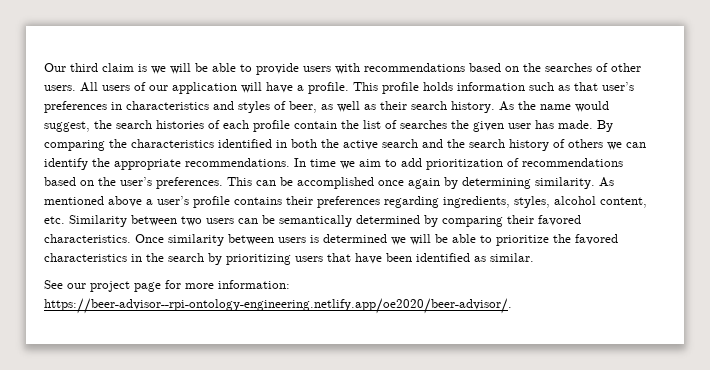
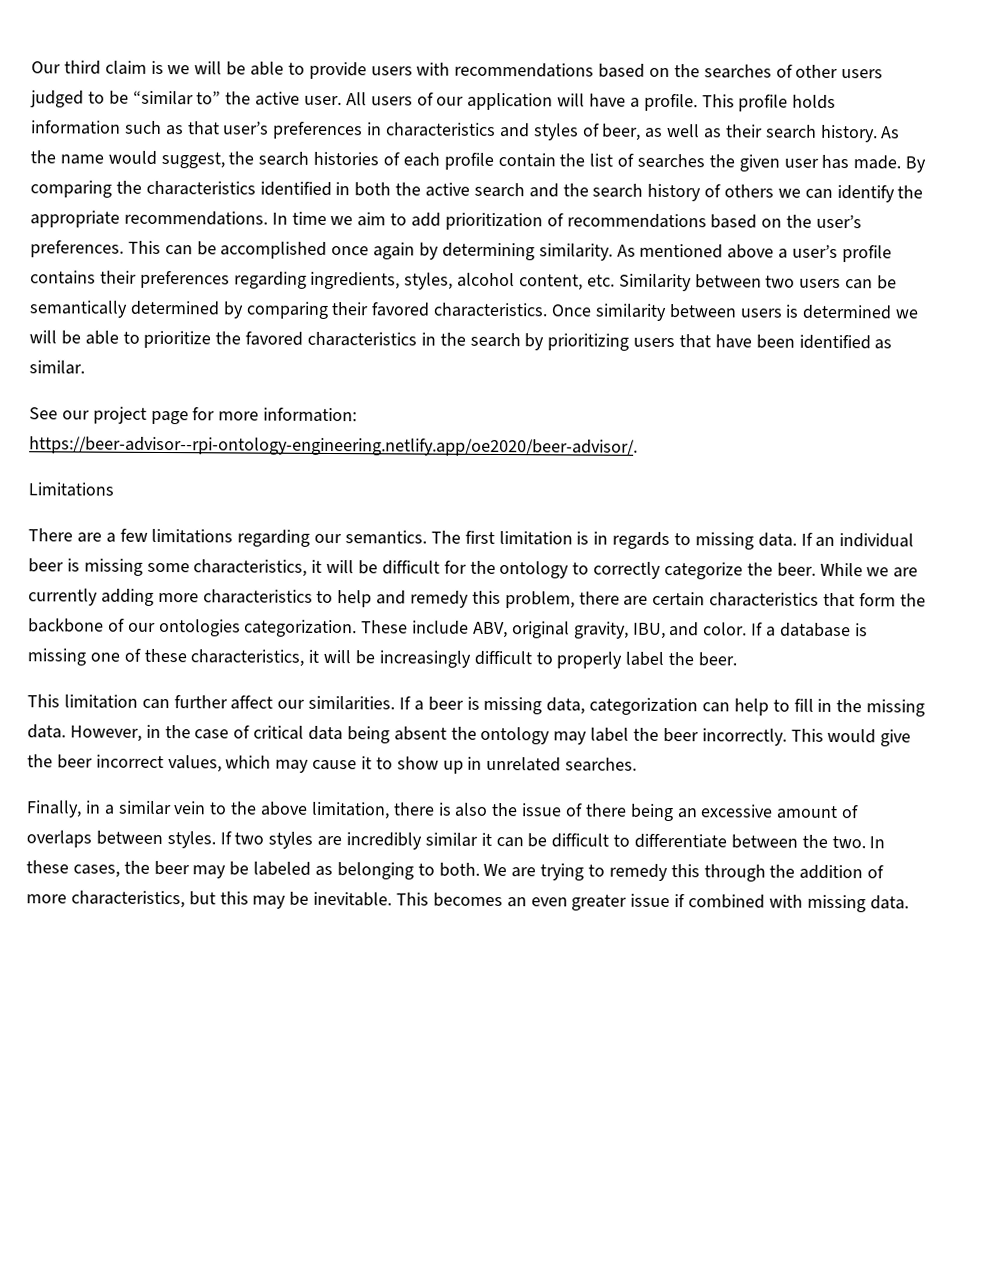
[44,85,76,91] users. -> [841,69,884,79] [30,90,343,108] users judged to be “similar to” the active user.
(512, 306) none -> [28,482,114,497] [28,528,915,550] [28,558,919,580] [28,588,926,609] [28,618,868,639] [27,648,738,669] [27,694,926,717] [27,724,912,747] [27,754,638,774] [26,800,860,822] [26,830,886,850] [26,860,885,882] [26,890,909,913] // Limitations // There are a few limitations regarding our semantics. The first limitation is in regards to missing data. If an individual beer is missing some characteristics, it will be difficult for the ontology to correctly categorize the beer. While we are currently adding more characteristics to help and remedy this problem, there are certain characteristics that form the backbone of our ontologies categorization. These include ABV, original gravity, IBU, and color. If a database is missing one of these characteristics, it will be increasingly difficult to properly label the beer. // This limitation can further affect our similarities. If a beer is missing data, categorization can help to fill in the missing data. However, in the case of critical data being absent the ontology may label the beer incorrectly. This would give the beer incorrect values, which may cause it to show up in unrelated searches. // Finally, in a similar vein to the above limitation, there is also the issue of there being an excessive amount of overlaps between styles. If two styles are incredibly similar it can be difficult to differentiate between the two. In these cases, the beer may be labeled as belonging to both. We are trying to remedy this through the addition of more characteristics, but this may be inevitable. This becomes an even greater issue if combined with missing data.

